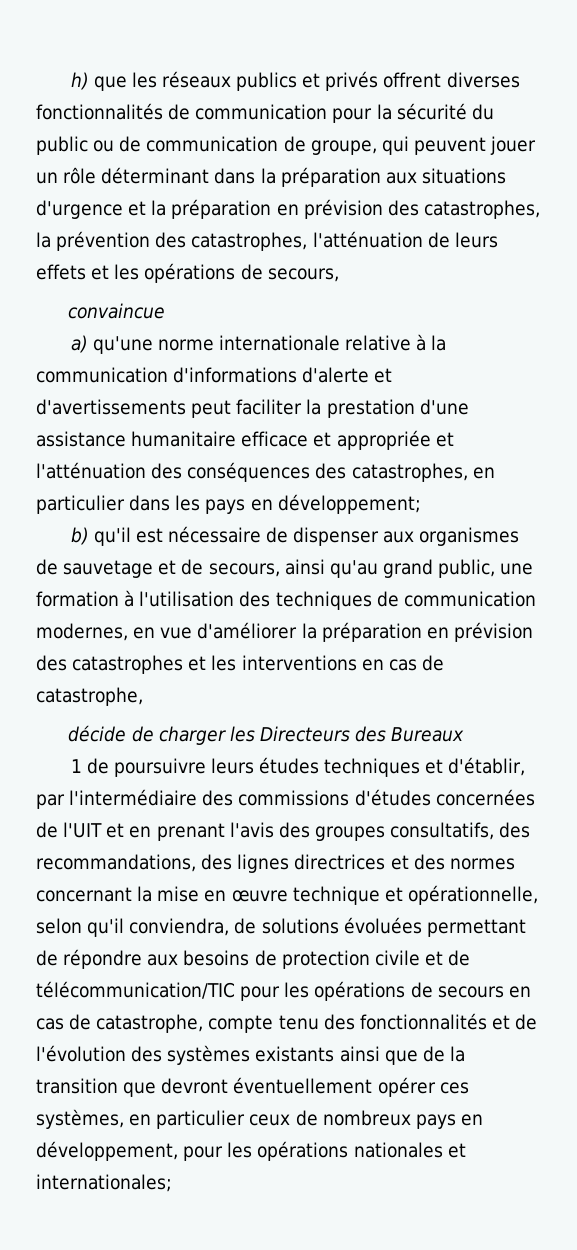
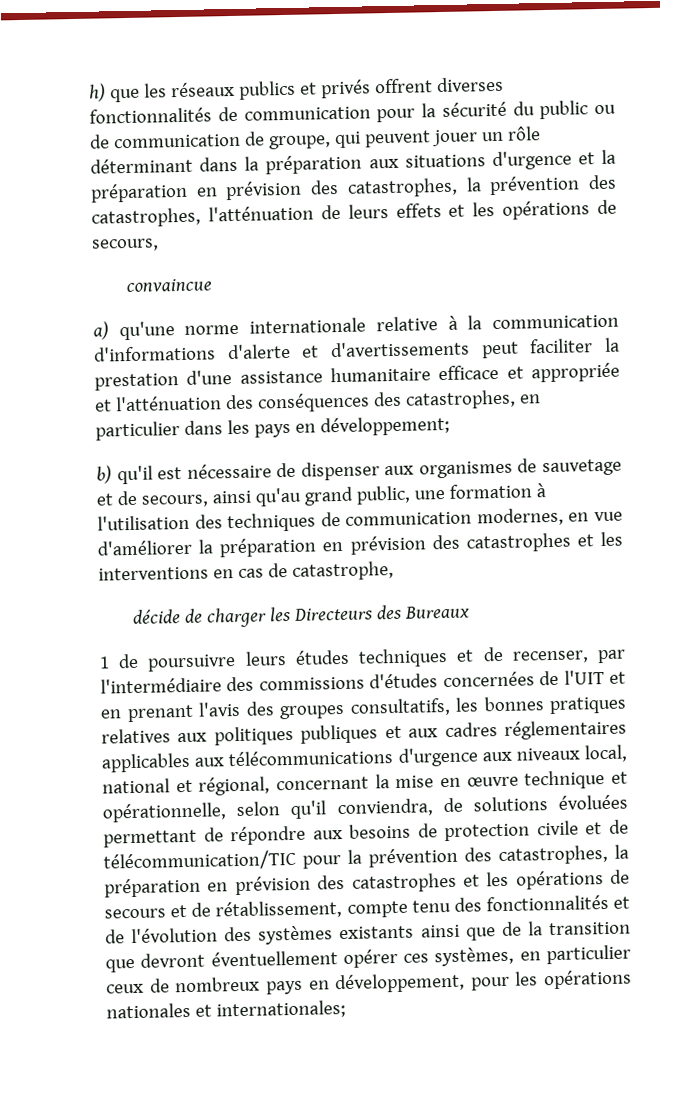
[448,757,526,776] d'établir, -> [482,646,589,664] de recenser,
[499,822,531,838] [36,854,515,873] des recommandations, des lignes directrices et des normes -> [455,696,627,715] [101,719,627,746] [101,744,627,773] [102,776,271,796] les bonnes pratiques relatives aux politiques publiques et aux cadres réglementaires applicables aux télécommunications d'urgence aux niveaux local, national et régional,
[284,981,531,1001] [36,1014,204,1033] les opérations de secours en cas de catastrophe, -> [347,844,629,868] [104,869,630,898] [104,900,343,920] la prévention des catastrophes, la préparation en prévision des catastrophes et les opérations de secours et de rétablissement,

